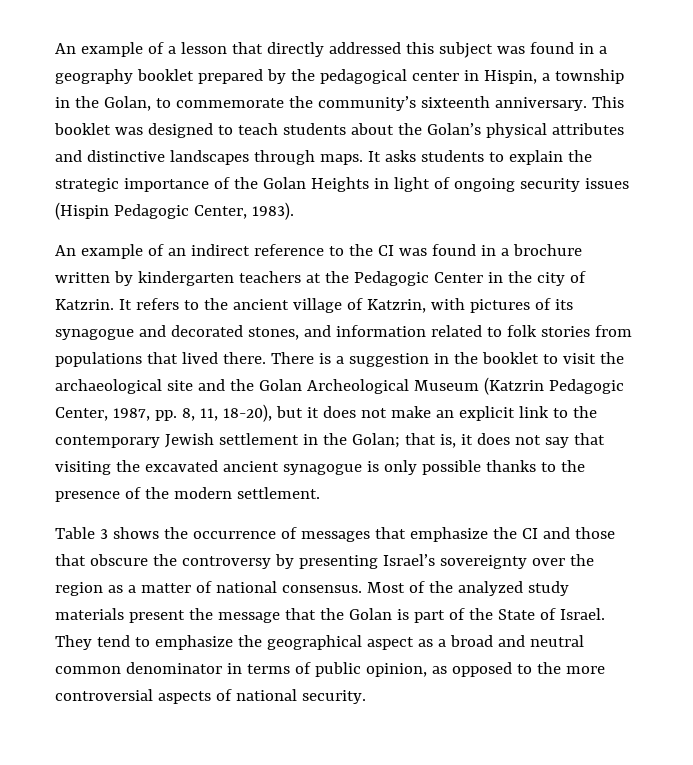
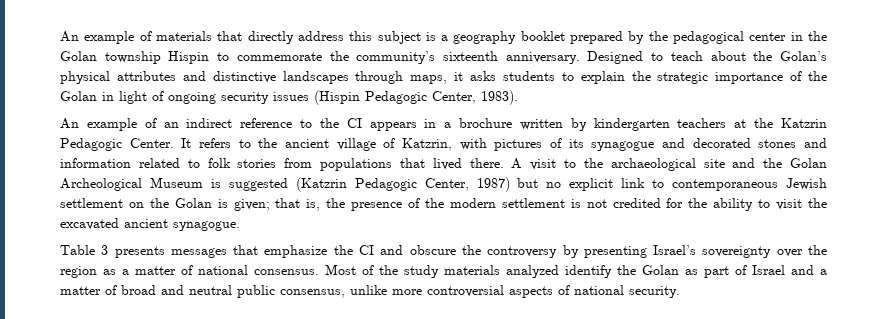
[55,42,227,57] An example of a lesson -> [60,31,212,44] An example of materials
[328,42,401,54] addressed -> [297,31,344,41] address
[496,42,594,54] was found in -> [425,32,436,41] is
[483,69,624,84] [55,96,151,111] Hispin, a township in the Golan, -> [807,31,827,41] [60,51,210,64] the Golan township Hispin
[591,96,624,108] [54,123,213,138] This booklet was designed -> [587,51,644,64] Designed
[282,123,346,135] students -> (703, 56) none
[319,151,381,165] maps. It -> [410,72,464,84] maps, it
[310,177,369,192] Heights -> (97, 96) none
[398,244,476,256] was found -> [369,122,417,131] appears
[353,271,586,286] [55,299,114,310] Pedagogic Center in the city of Katzrin. -> [781,118,828,128] [60,138,174,151] Katzrin Pedagogic Center.
[247,327,299,340] stones, -> [758,139,797,148] stones
[270,352,596,367] There is a suggestion in the booklet to visit -> [511,158,576,170] A visit to
(479, 385) none -> [210,178,288,191] is suggested
[112,404,597,422] [55,433,605,448] [55,460,556,475] 1987, pp. 8, 11, 18-20), but it does not make an explicit link to the contemporary Jewish settlement in the Golan; that is, it does not say that visiting the excavated ancient synagogue is only possible thanks to -> [476,177,828,192] [60,198,321,211] 1987) but no explicit link to contemporaneous Jewish settlement on the Golan is given; that is,
[236,487,320,499] [55,527,297,539] settlement. // Table 3 shows the occurrence of -> [501,198,827,211] [60,218,240,231] [60,245,165,258] settlement is not credited for the ability to visit the excavated ancient synagogue. // Table 3 presents
[574,527,615,539] [55,554,86,566] those that -> (404, 250) none
[457,581,523,596] analyzed -> (398, 270) none
[128,608,409,623] present the message that the Golan is -> [506,265,698,278] analyzed identify the Golan as
[468,608,605,620] [55,635,584,650] [55,662,561,677] the State of Israel. They tend to emphasize the geographical aspect as a broad and neutral common denominator in terms of public opinion, as opposed to the -> [752,265,827,275] [60,285,387,298] Israel and a matter of broad and neutral public consensus, unlike

